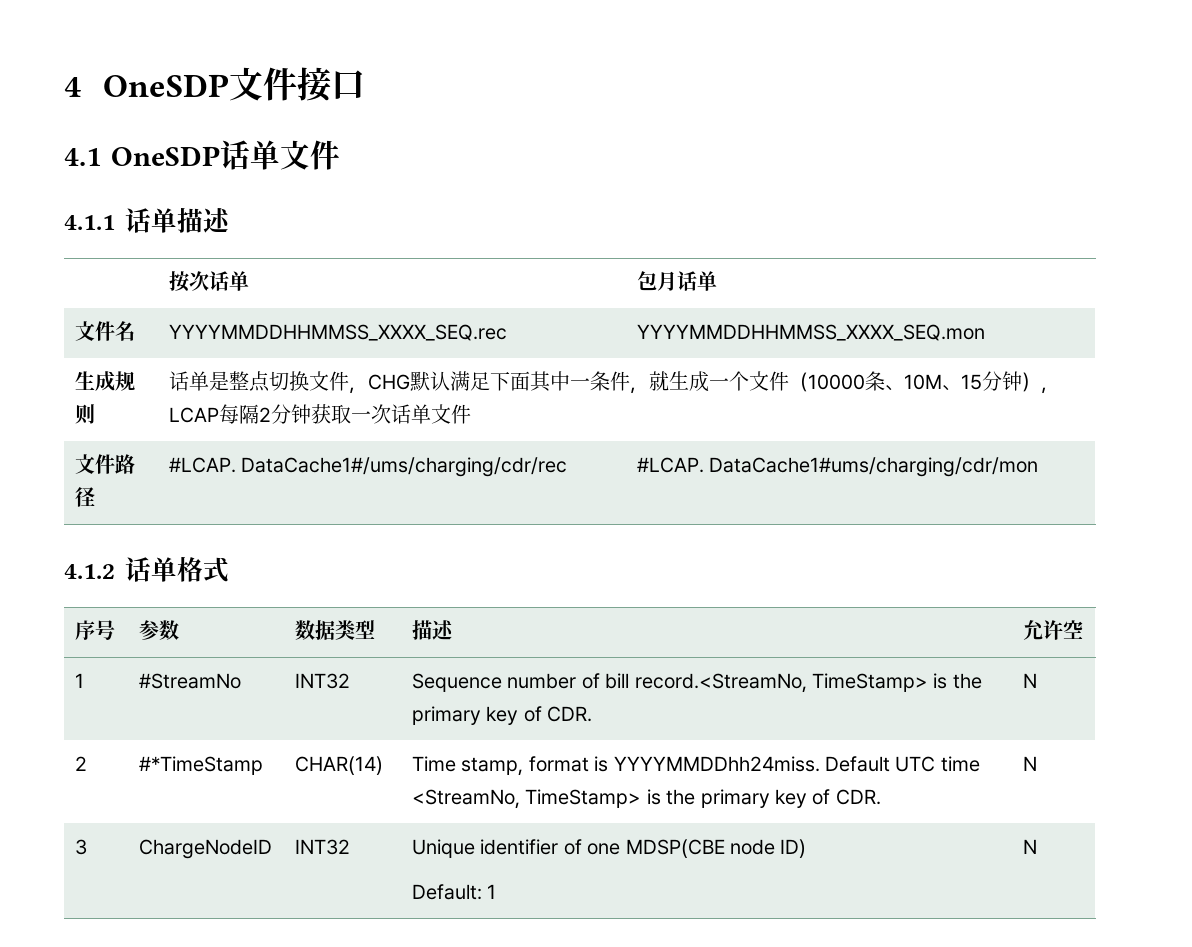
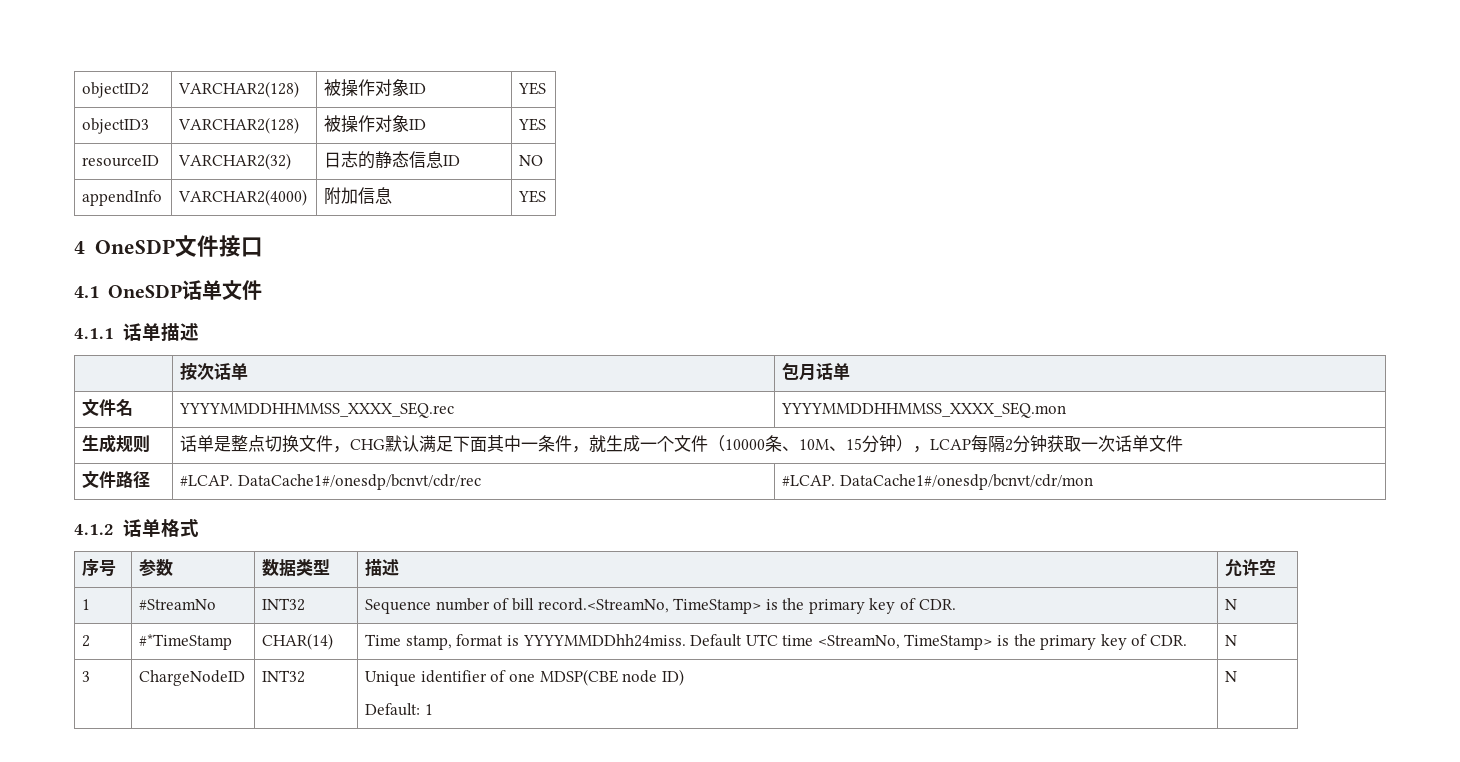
(64, 87) none -> [82,82,150,98] [178,81,300,98] [324,79,427,97] [518,82,547,95] [82,118,150,134] [178,117,300,134] [324,115,427,133] [518,118,547,131] [82,155,160,167] [178,153,292,170] [324,151,461,169] [519,155,544,166] [82,190,163,206] [178,189,308,206] [324,187,393,205] [518,190,547,203] objectID2 | VARCHAR2(128) | 被操作对象ID | YES // objectID3 | VARCHAR2(128) | 被操作对象ID | YES // resourceID | VARCHAR2(32) | 日志的静态信息ID | NO // appendInfo | VARCHAR2(4000) | 附加信息 | YES //
[241,457,568,477] [637,457,1039,477] DataCache1#/ums/charging/cdr/rec | #LCAP. DataCache1#ums/charging/cdr/mon -> [237,474,481,490] [782,474,1093,490] DataCache1#/onesdp/bcnvt/cdr/rec | #LCAP. DataCache1#/onesdp/bcnvt/cdr/mon

